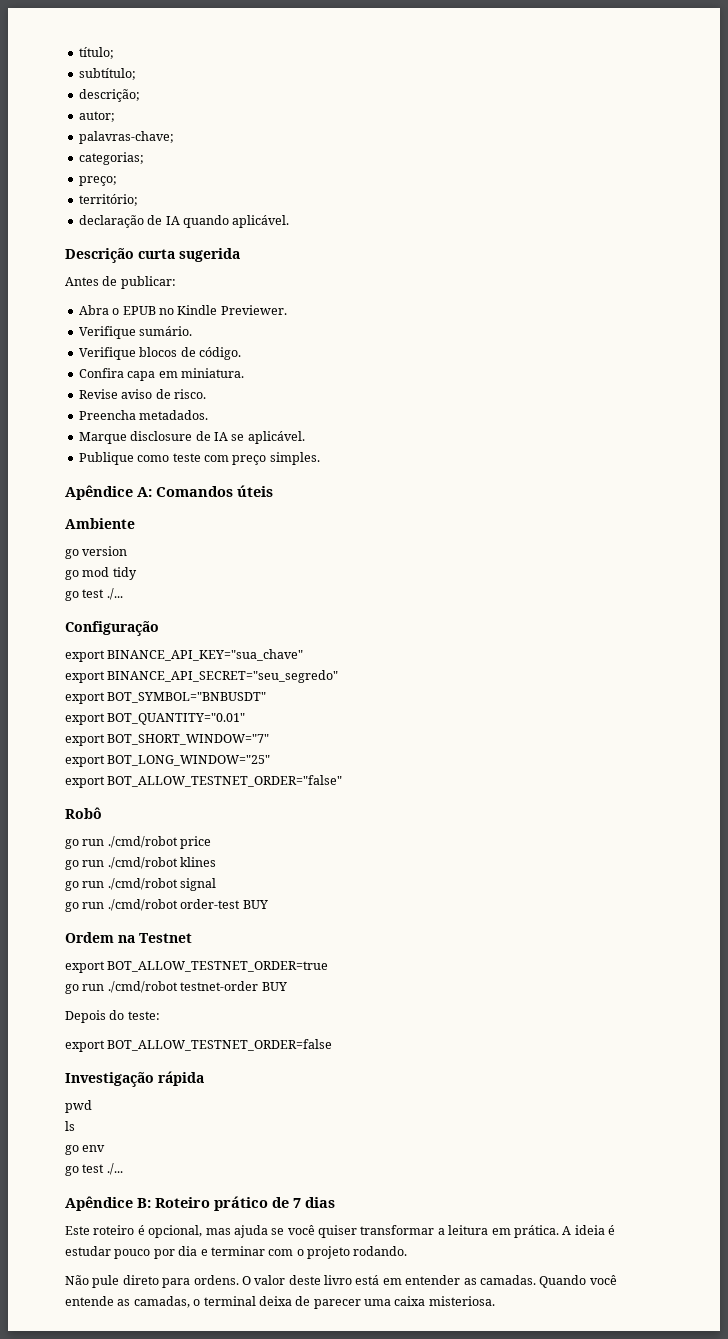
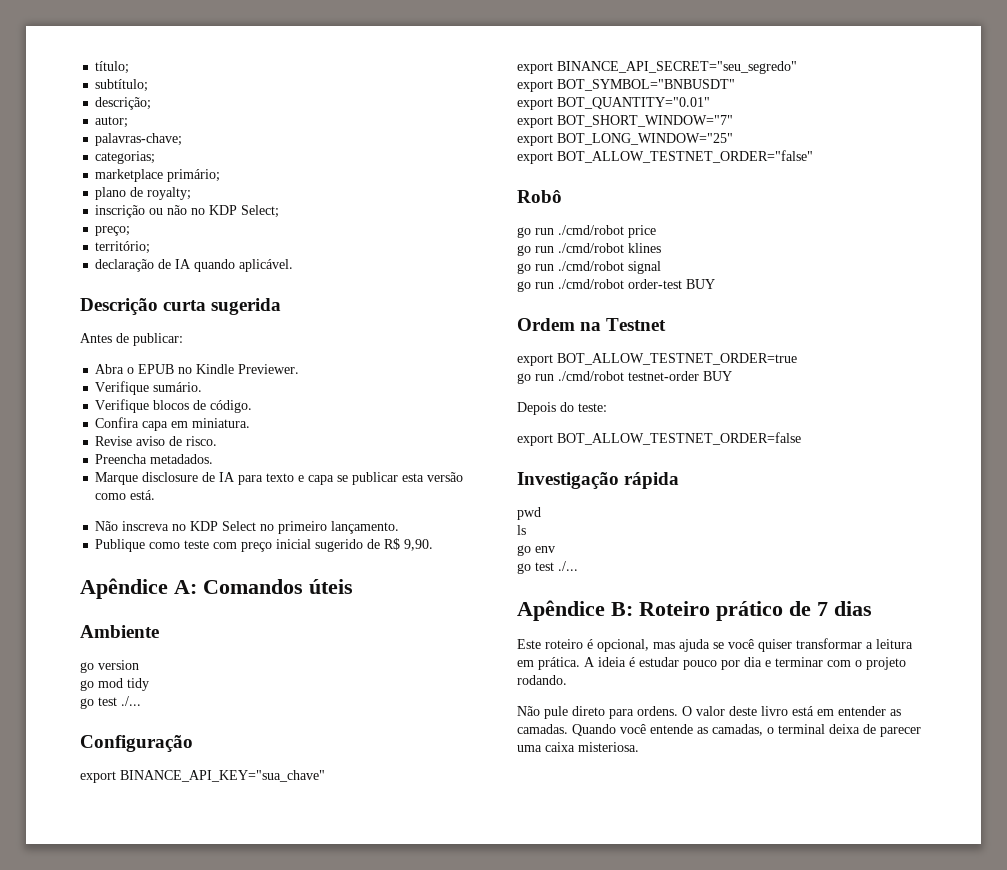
(144, 158) none -> [95,169,221,182] [95,187,192,200] [95,205,280,218] // marketplace primário; // plano de royalty; // inscrição ou não no KDP Select;
[231,431,305,444] se aplicável. -> [238,472,464,485] [95,490,156,500] [95,521,400,534] para texto e capa se publicar esta versão como está. // Não inscreva no KDP Select no primeiro lançamento.
[269,452,320,465] simples. -> [276,538,434,552] inicial sugerido de R$ 9,90.

